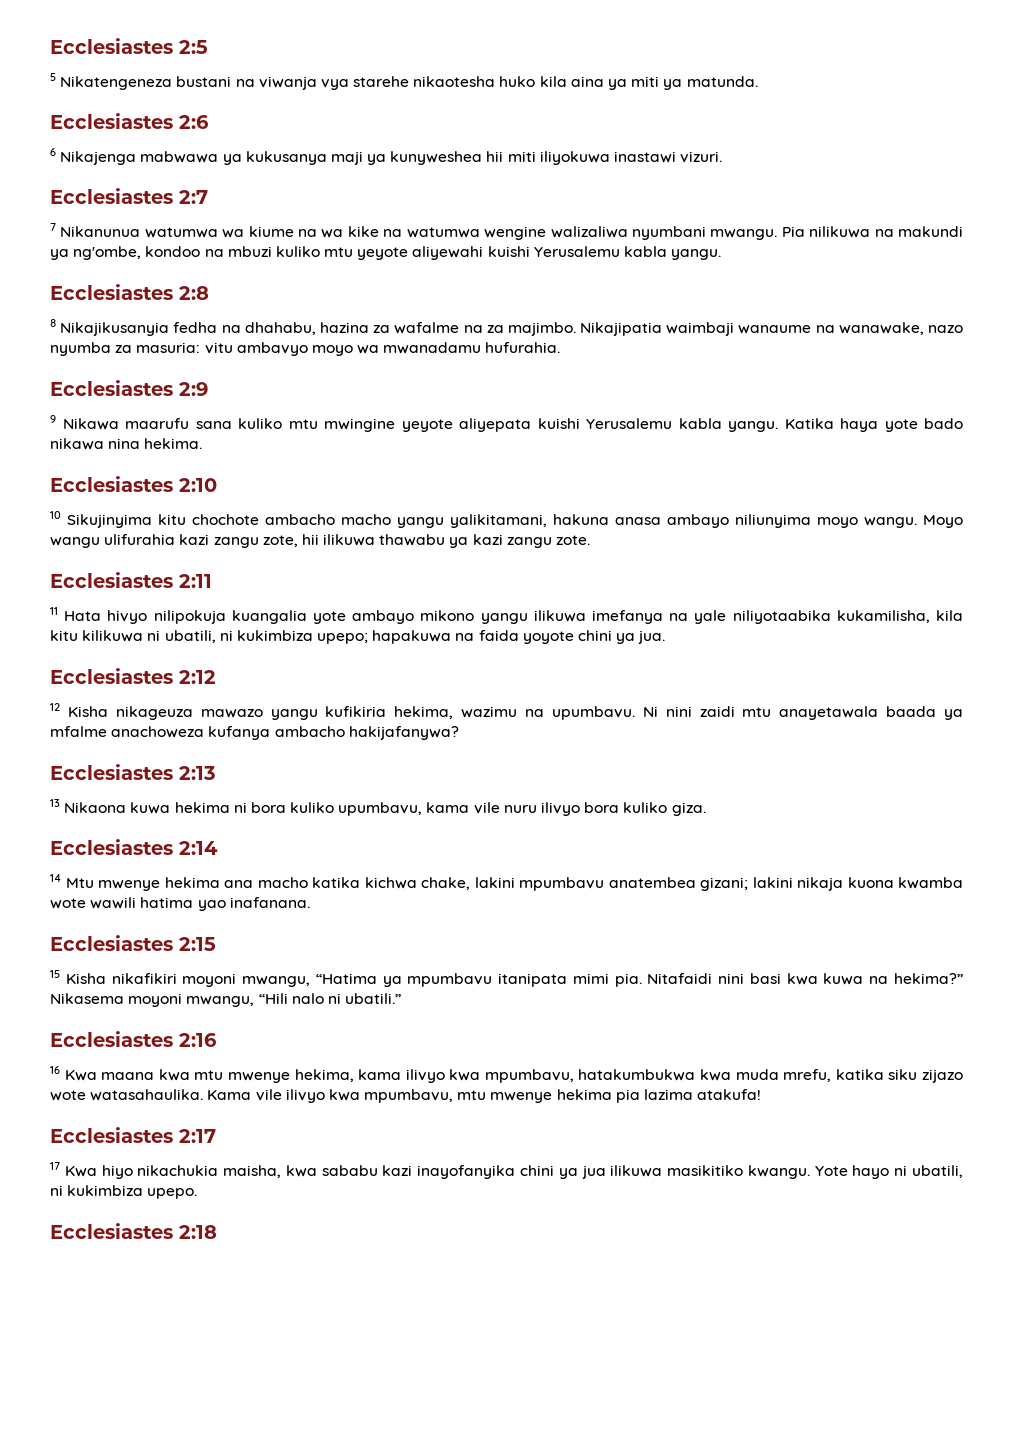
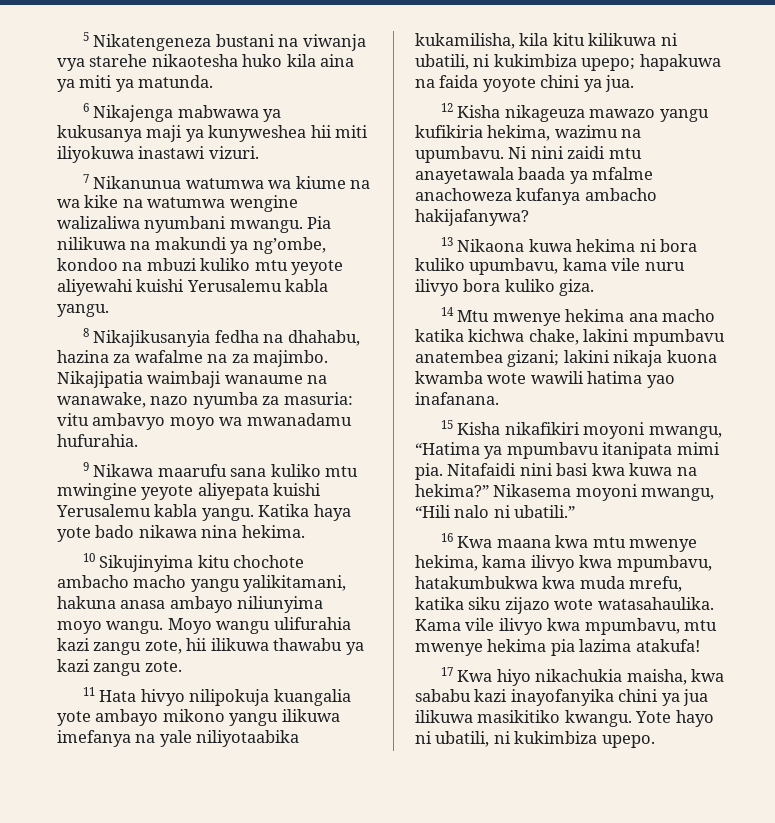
[50,38,208,54] Ecclesiastes 2:5 // -> (82, 36) none
[50,113,209,129] // Ecclesiastes 2:6 -> (214, 81) none
[50,188,208,204] // Ecclesiastes 2:7 -> (259, 152) none
[50,284,209,300] // Ecclesiastes 2:8 -> (109, 310) none
[50,380,208,396] // Ecclesiastes 2:9 -> (138, 440) none
[50,476,217,492] // Ecclesiastes 2:10 -> (305, 531) none
[50,572,212,588] // Ecclesiastes 2:11 -> (182, 666) none
[50,668,216,684] // Ecclesiastes 2:12 -> (635, 83) none
[50,764,216,780] // Ecclesiastes 2:13 -> (529, 217) none
[50,839,218,855] // Ecclesiastes 2:14 -> (595, 287) none
[50,935,216,951] // Ecclesiastes 2:15 -> (499, 398) none
[50,1031,217,1047] // Ecclesiastes 2:16 -> (576, 511) none
[50,1127,216,1143] // Ecclesiastes 2:17 -> (700, 645) none
[50,1223,217,1239] // Ecclesiastes 2:18 -> (655, 741) none

